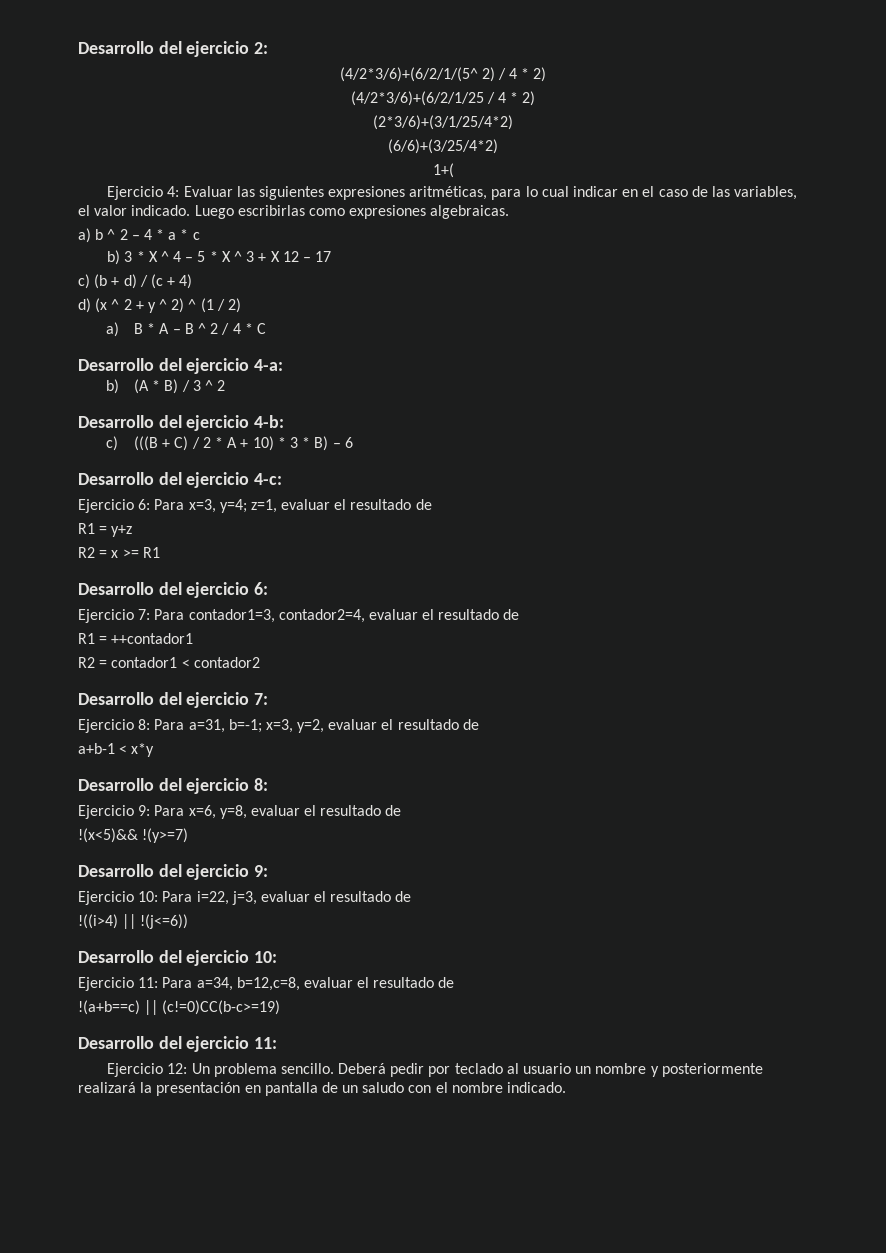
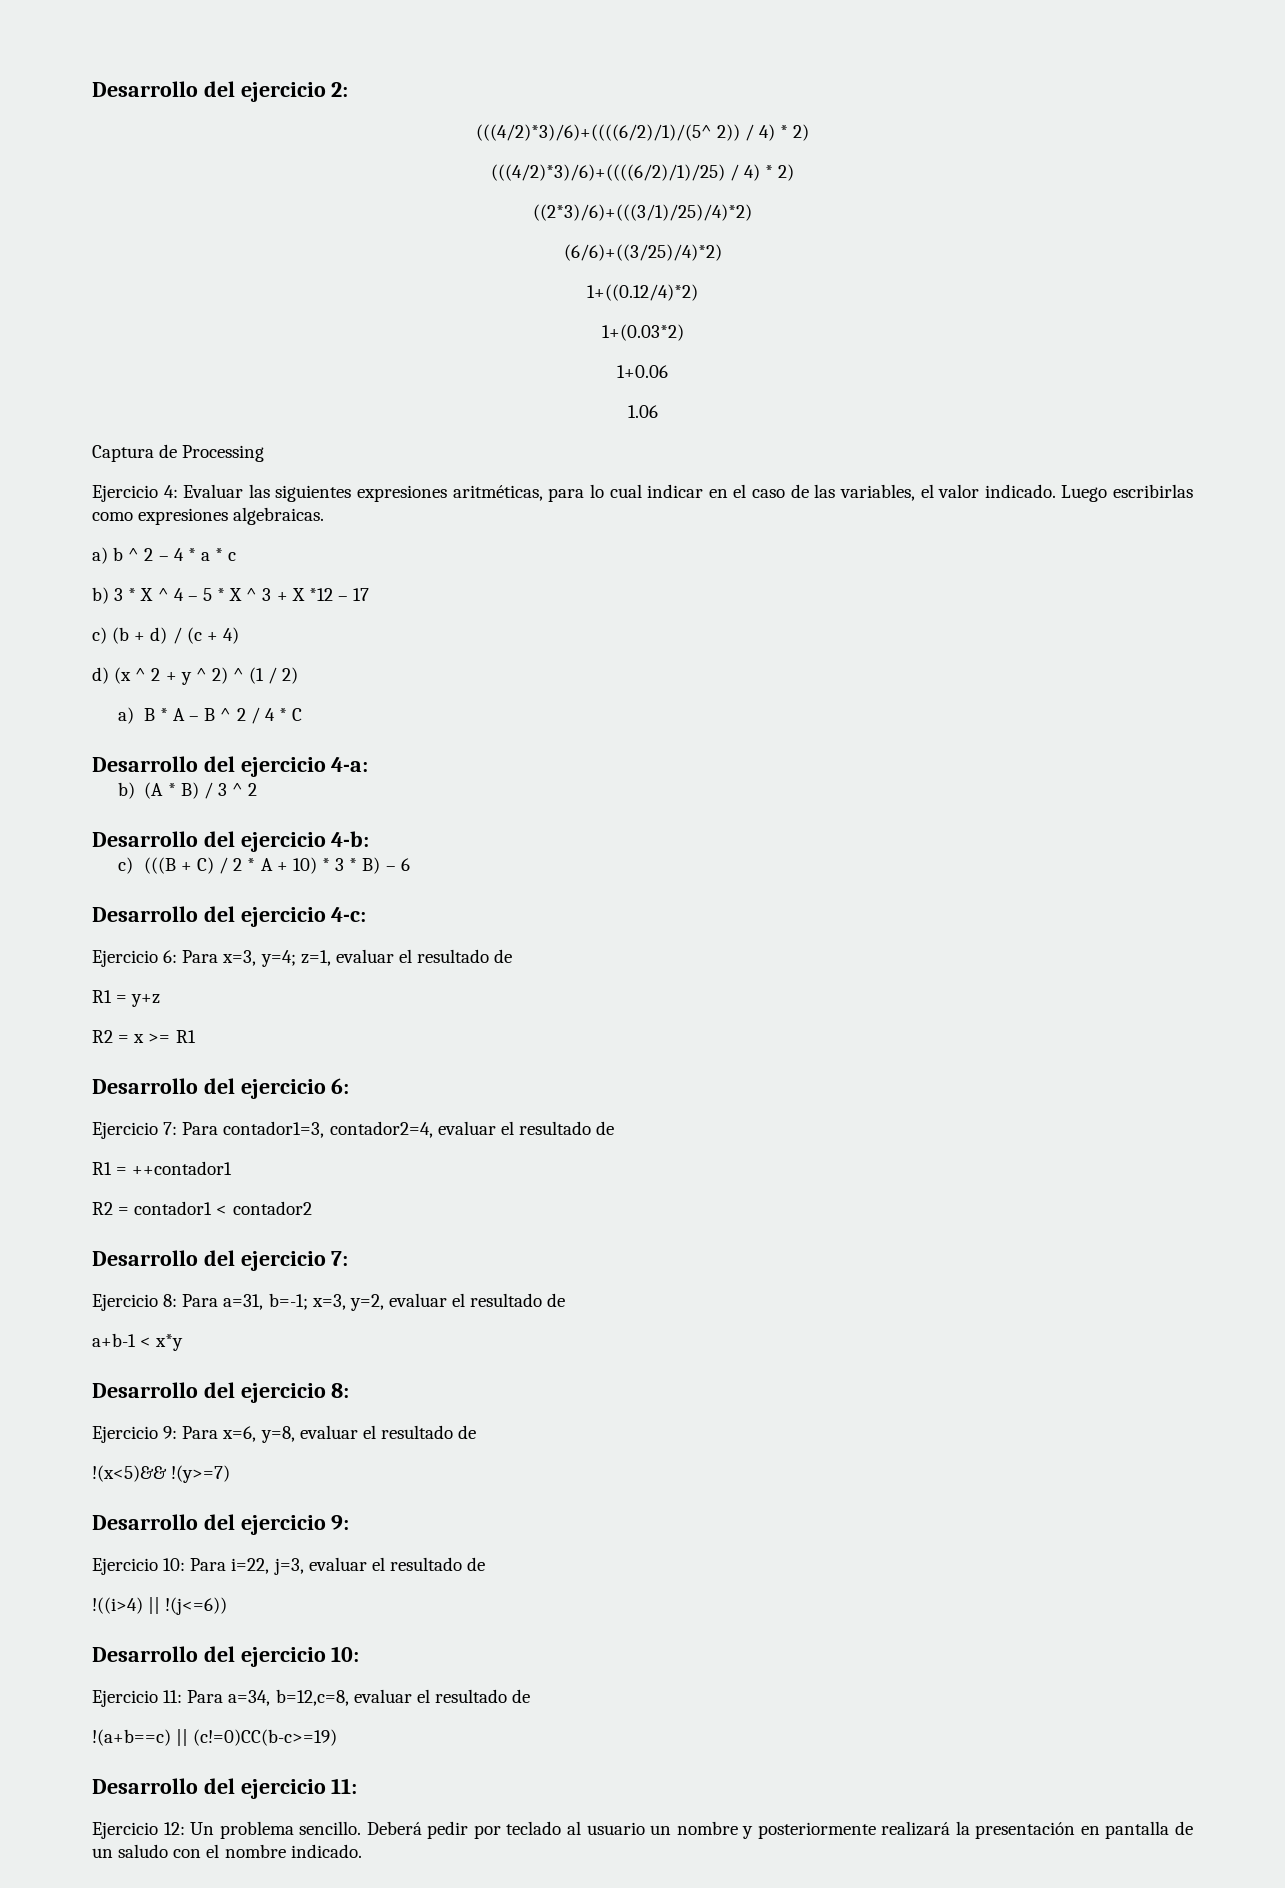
[339,67,547,82] [350,91,536,106] [373,115,513,130] [388,139,498,154] [432,163,454,178] (4/2*3/6)+(6/2/1/(5^ 2) / 4 * 2) // (4/2*3/6)+(6/2/1/25 / 4 * 2) // (2*3/6)+(3/1/25/4*2) // (6/6)+(3/25/4*2) // 1+( -> [475,124,810,141] [490,164,795,181] [533,204,752,221] [563,244,722,261] [587,284,698,301] [601,324,684,341] [617,365,668,378] [627,405,658,418] [92,444,265,462] (((4/2)*3)/6)+((((6/2)/1)/(5^ 2)) / 4) * 2) // (((4/2)*3)/6)+((((6/2)/1)/25) / 4) * 2) // ((2*3)/6)+(((3/1)/25)/4)*2) // (6/6)+((3/25)/4)*2) // 1+((0.12/4)*2) // 1+(0.03*2) // 1+0.06 // 1.06 // Captura de Processing
[282,251,299,262] 12 -> [308,588,333,601] *12

